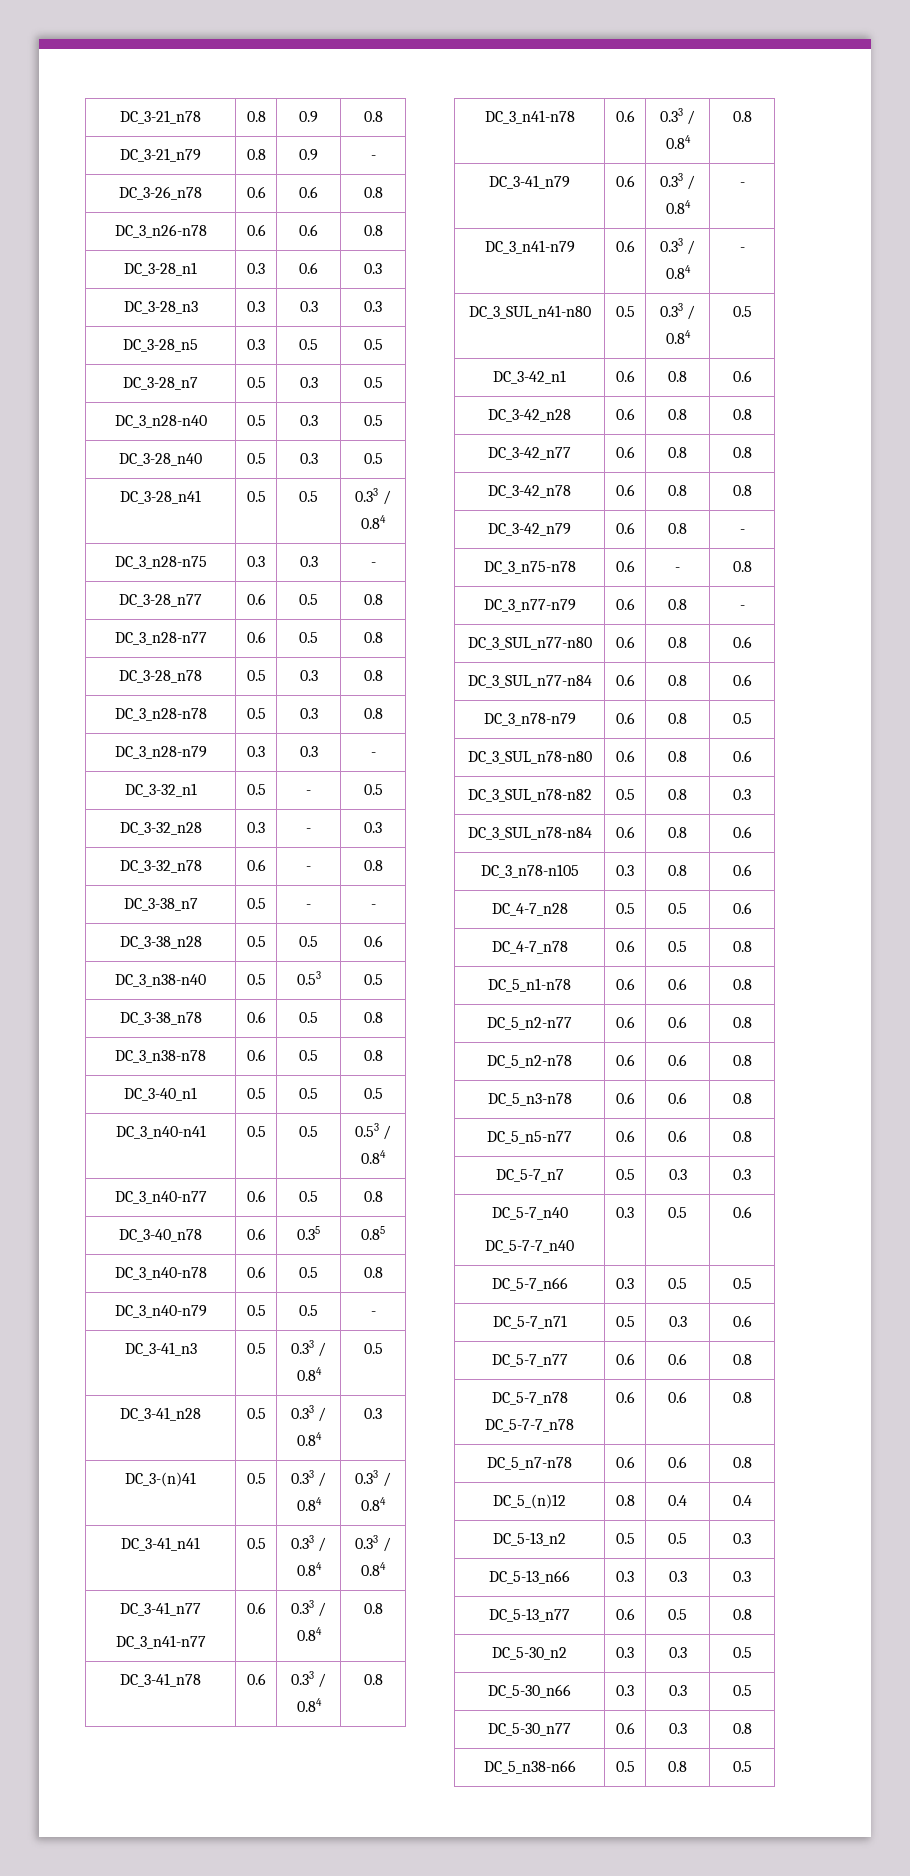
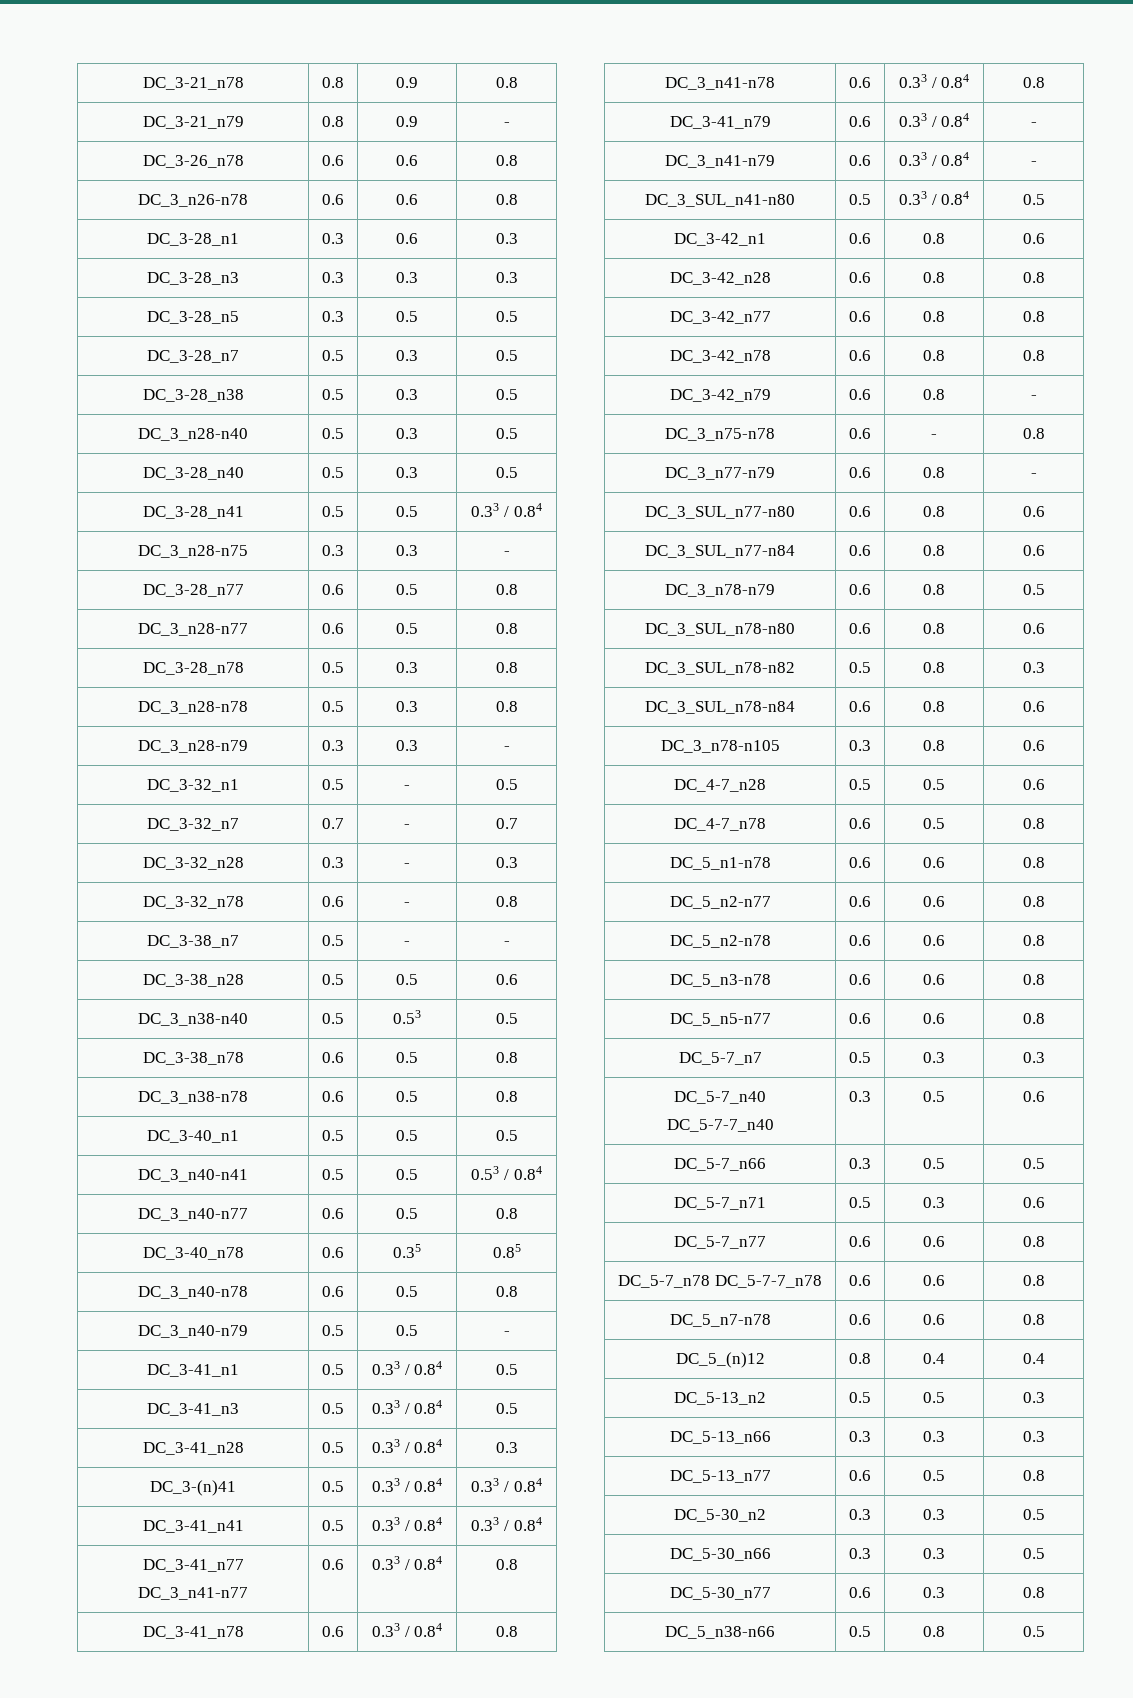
(383, 382) none -> [142,389,244,402] [322,389,344,400] [396,389,418,400] [495,389,518,400] // DC_3-28_n38 | 0.5 | 0.3 | 0.5
(383, 789) none -> [147,818,239,831] [322,818,344,829] [404,824,410,829] [495,818,518,829] // DC_3-32_n7 | 0.7 | - | 0.7
(376, 1313) none -> [147,1364,239,1377] [322,1364,344,1375] [371,1361,443,1375] [495,1364,518,1375] // DC_3-41_n1 | 0.5 | 0.33 / 0.84 | 0.5

